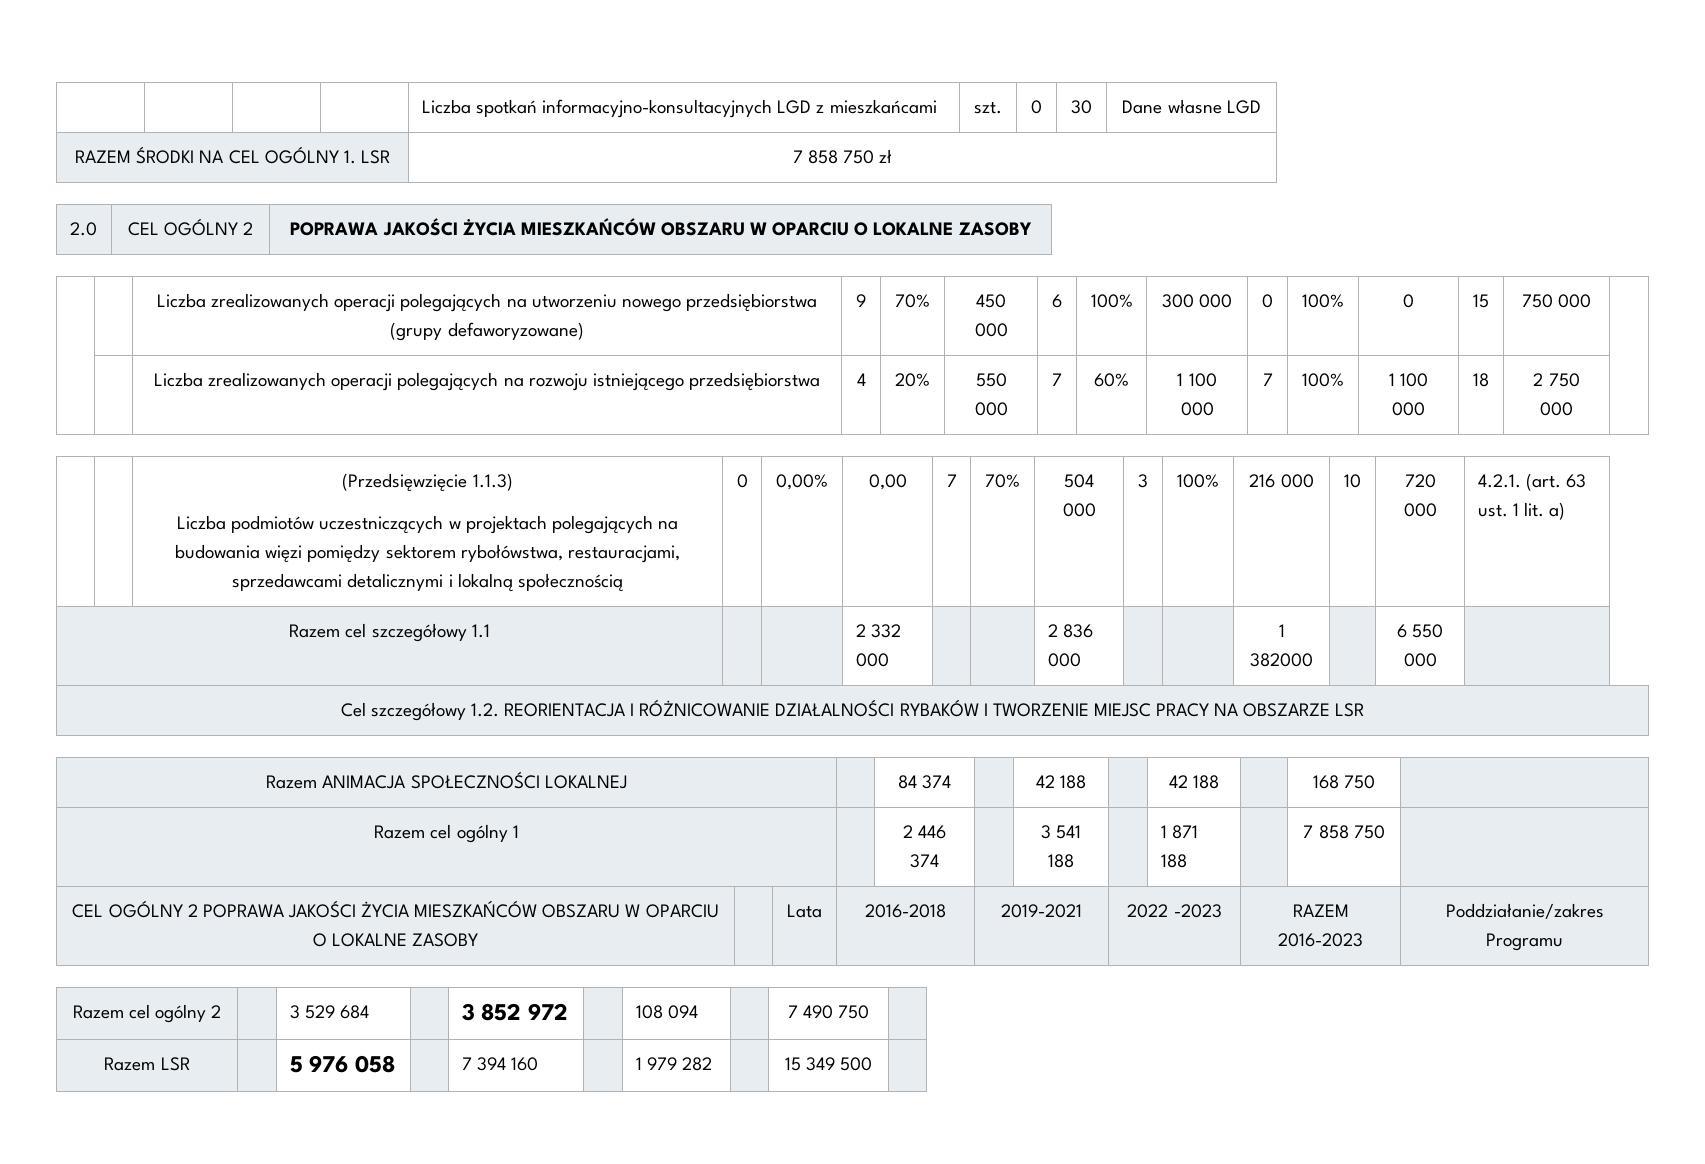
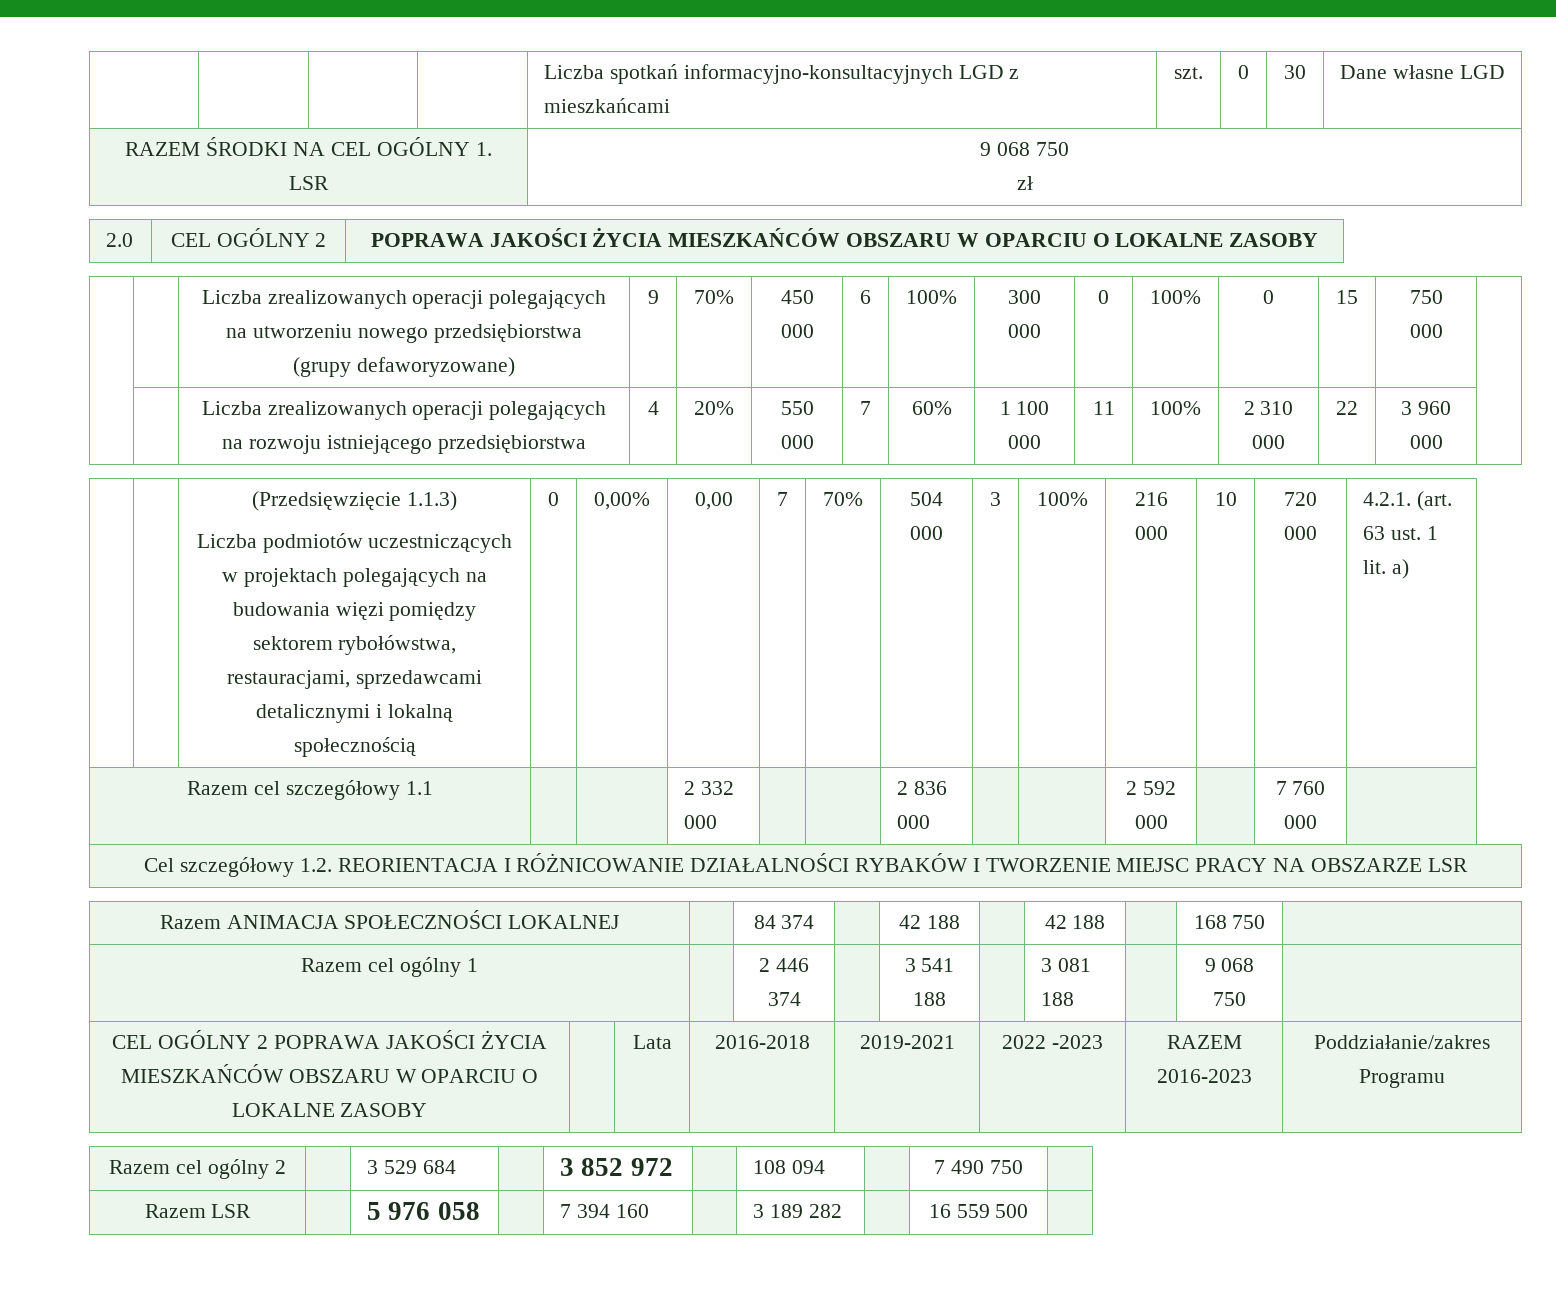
[792,150,875,164] 7 858 750 -> [980,142,1069,156] 9 068 750 //
[1262,373,1273,386] [1302,373,1344,387] [1388,373,1429,387] [1391,402,1425,416] [1473,373,1489,387] [1533,373,1580,387] 7 | 100% | 1 100 000 | 18 | 2 750 -> [1092,401,1115,415] [1150,401,1201,415] [1243,401,1294,415] [1252,435,1285,449] [1336,401,1358,415] [1401,401,1451,415] 11 | 100% | 2 310 000 | 22 | 3 960
[1278,624,1285,637] [1249,653,1313,667] [1396,624,1444,638] 1 382000 | | 6 550 -> [1126,781,1176,795] [1134,815,1168,829] [1275,781,1326,795] 2 592 000 | | 7 760
[1160,825,1199,839] [1160,854,1187,868] [1303,825,1349,839] 1 871 188 | | 7 858 -> [1041,958,1091,972] [1041,992,1075,1006] [1204,958,1255,972] 3 081 188 | | 9 068
[635,1057,678,1070] 1 979 -> [753,1204,803,1218] 3 189
[784,1057,835,1071] 15 349 -> [928,1204,990,1218] 16 559

